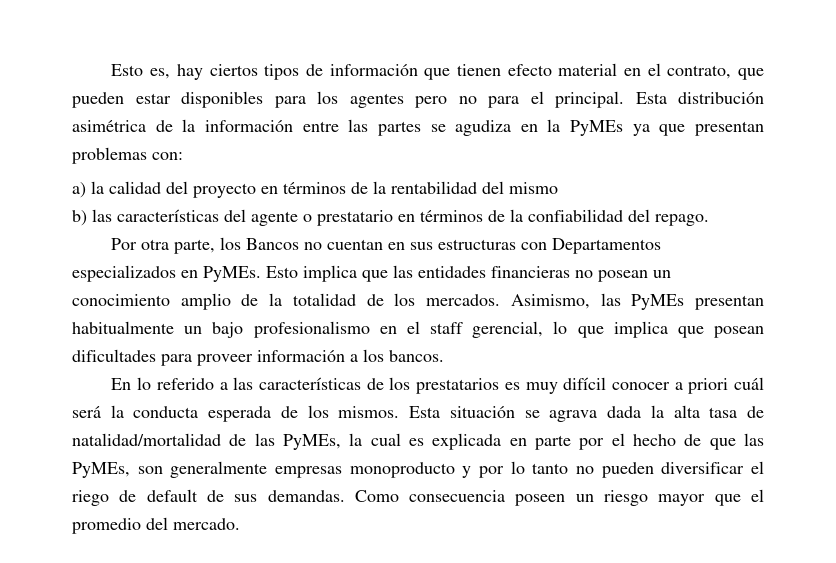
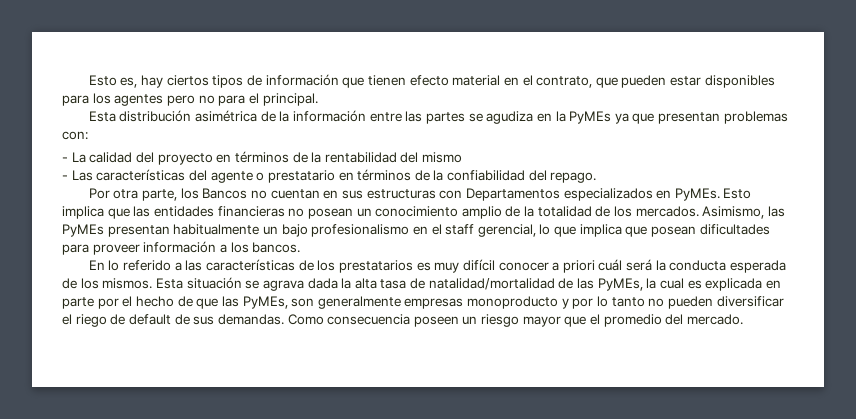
(624, 99) none -> (318, 99) //
[72,181,104,198] a) la -> [62,152,86,163] - La
[72,209,112,226] b) las -> [62,170,93,181] - Las

